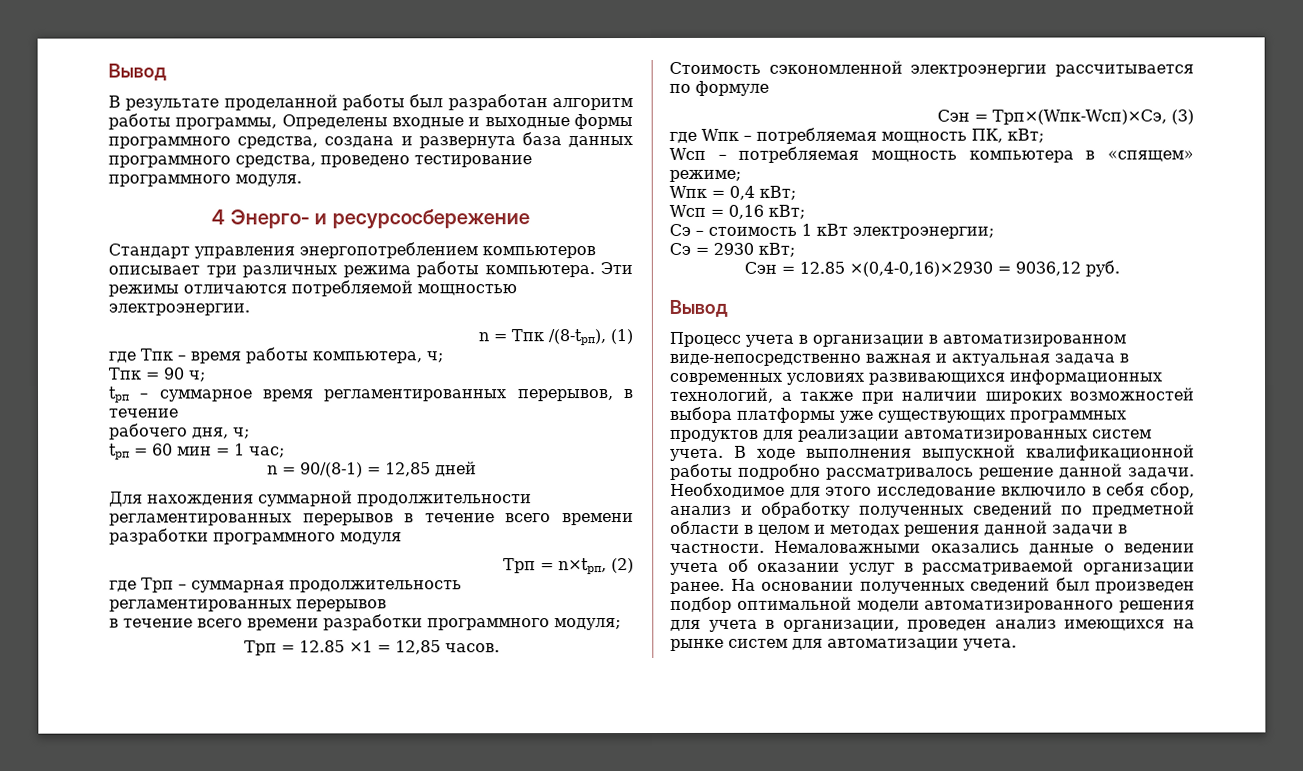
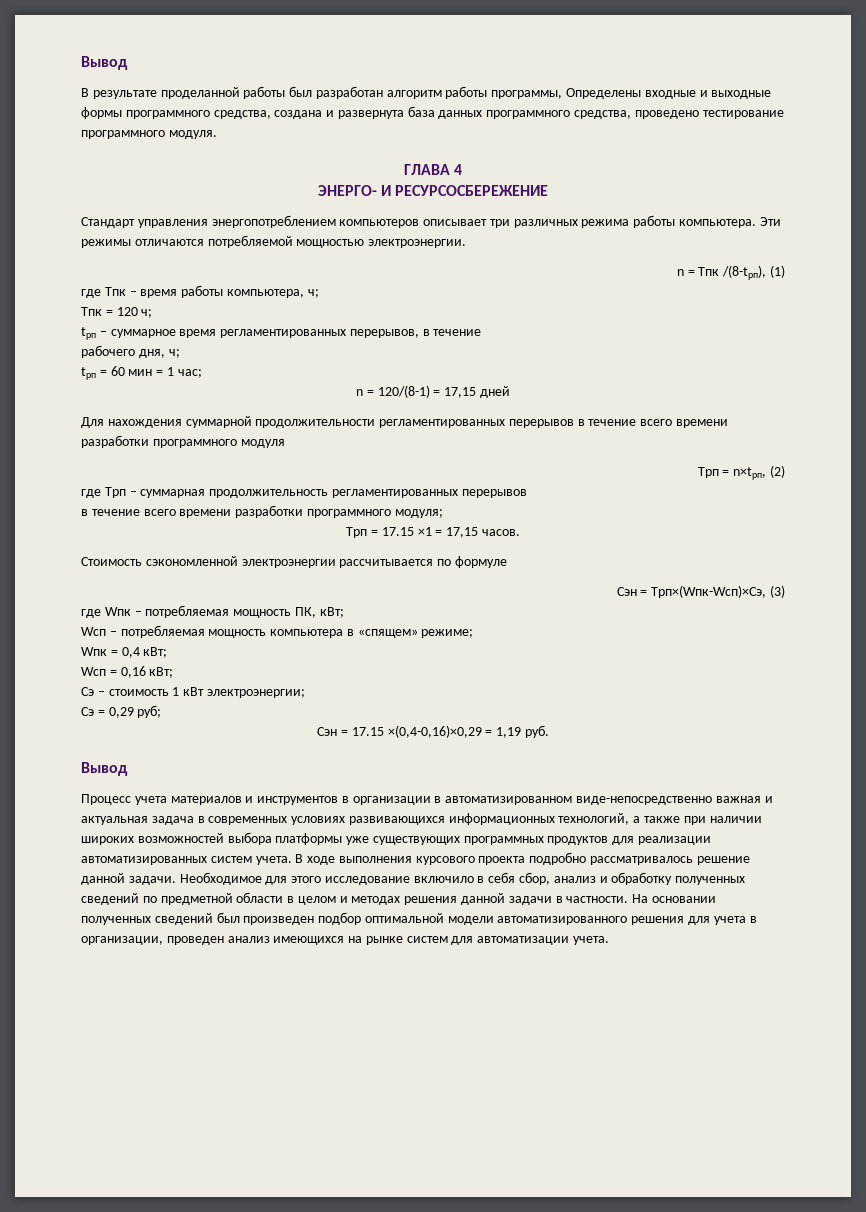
(302, 180) none -> [403,164,450,175] ГЛАВА
[229,209,530,230] Энерго- и ресурсосбережение -> [317,185,549,196] // ЭНЕРГО- И РЕСУРСОСБЕРЕЖЕНИЕ
[163,367,184,380] 90 -> [116,307,138,316] 120
[299,462,431,478] 90/(8-1) = 12,85 -> [377,385,477,398] 120/(8-1) = 17,15
[298,640,345,653] 12.85 -> [381,527,414,536] 17.15
[394,640,441,655] 12,85 -> [446,527,479,538] 17,15
[713,242,795,257] [743,261,1081,277] 2930 кВт; // Сэн = 12.85 ×(0,4-0,16)×2930 = 9036,12 -> [108,705,162,718] [317,725,522,738] 0,29 руб; // Сэн = 17.15 ×(0,4-0,16)×0,29 = 1,19
(794, 340) none -> [170,796,339,805] материалов и инструментов
[922,444,1195,461] [670,463,733,480] выпускной квалификационной работы -> [415,856,526,865] курсового проекта
[774,540,1195,555] [670,558,1195,575] [670,581,725,594] Немаловажными оказались данные о ведении учета об оказании услуг в рассматриваемой организации ранее. -> (629, 899) none

